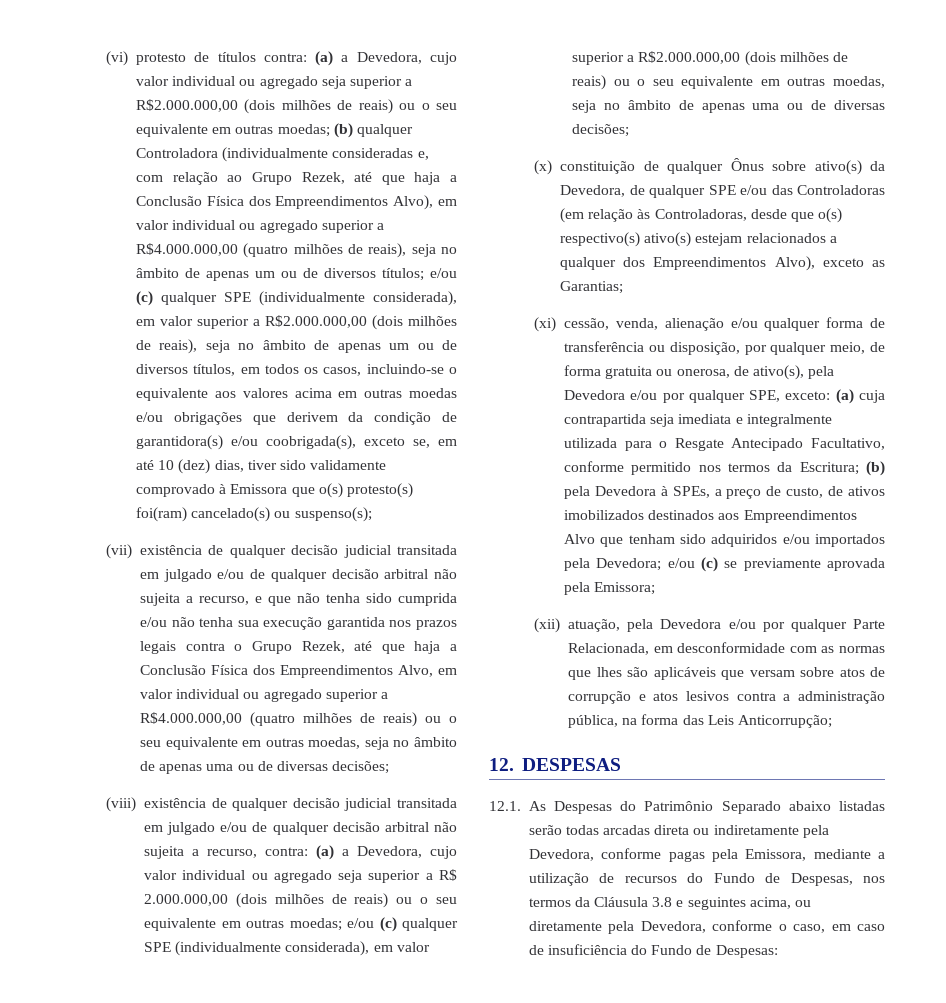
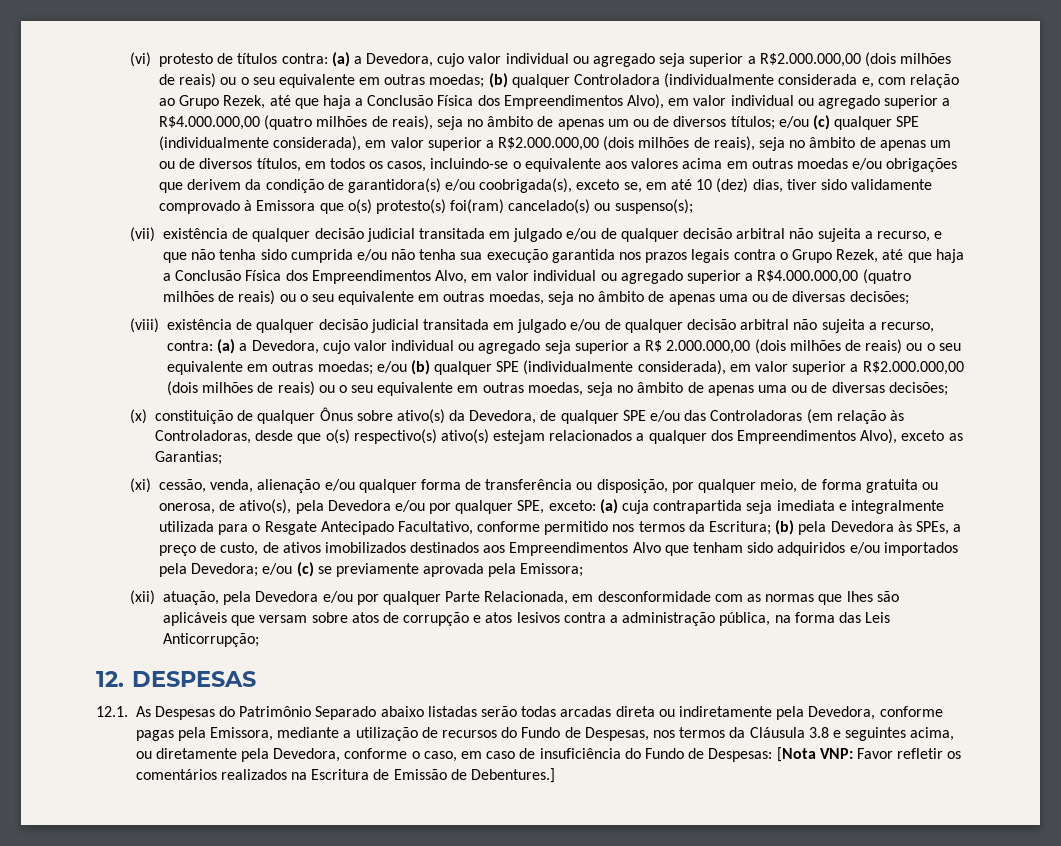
[332,148,414,158] consideradas -> [778,74,858,85] considerada
[379,917,397,932] (c) -> [410,360,430,375] (b)
[660,486,668,496] à -> [897,521,912,532] às
(778, 951) none -> [776,747,962,762] [135,768,556,783] [Nota VNP: Favor refletir os comentários realizados na Escritura de Emissão de Debentures.]

